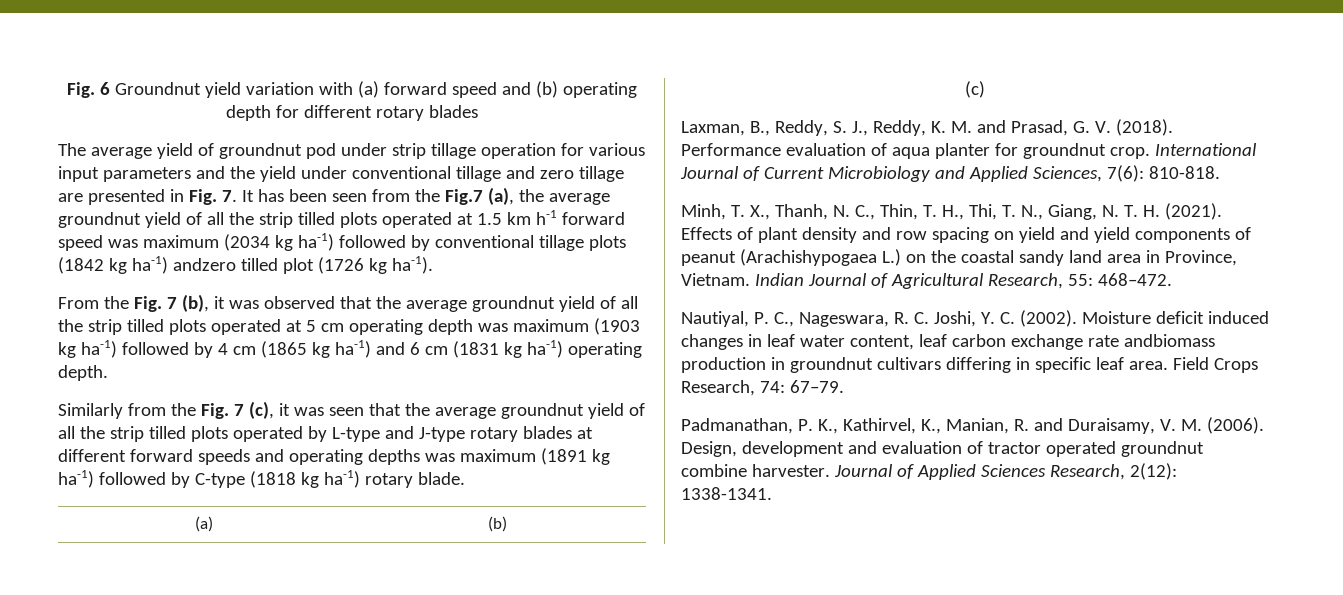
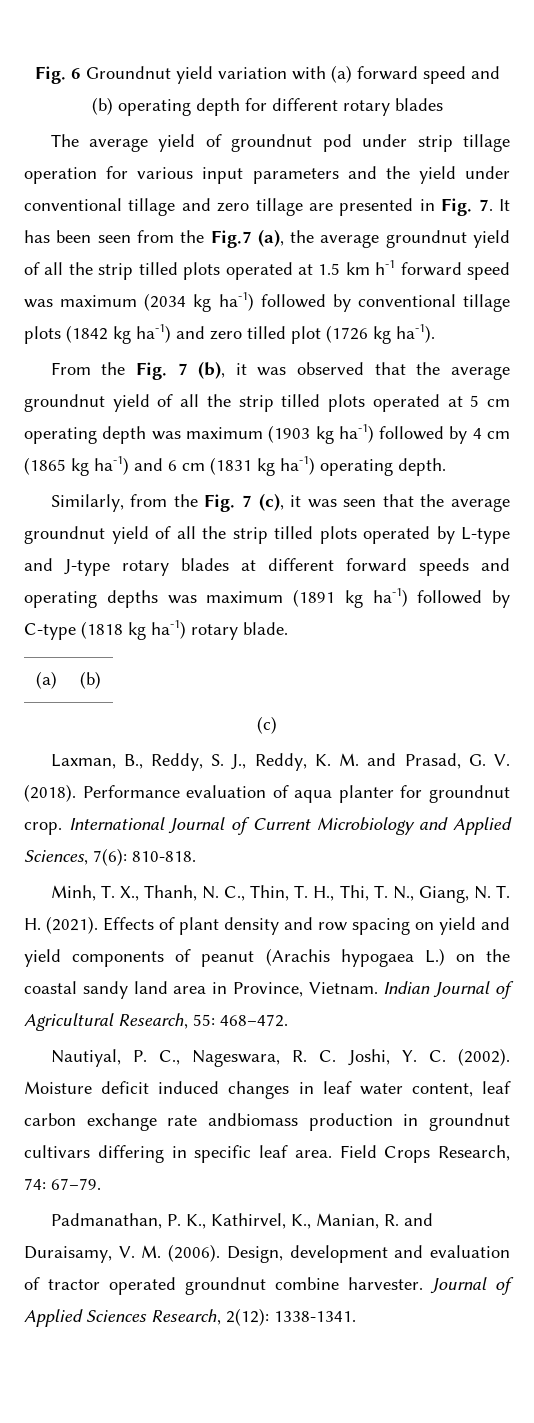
[172,258,236,271] andzero -> [176,326,242,340] and zero
[58,403,123,419] Similarly -> [50,494,124,512] Similarly,
[739,249,877,266] (Arachishypogaea -> [265,948,414,967] (Arachis hypogaea

